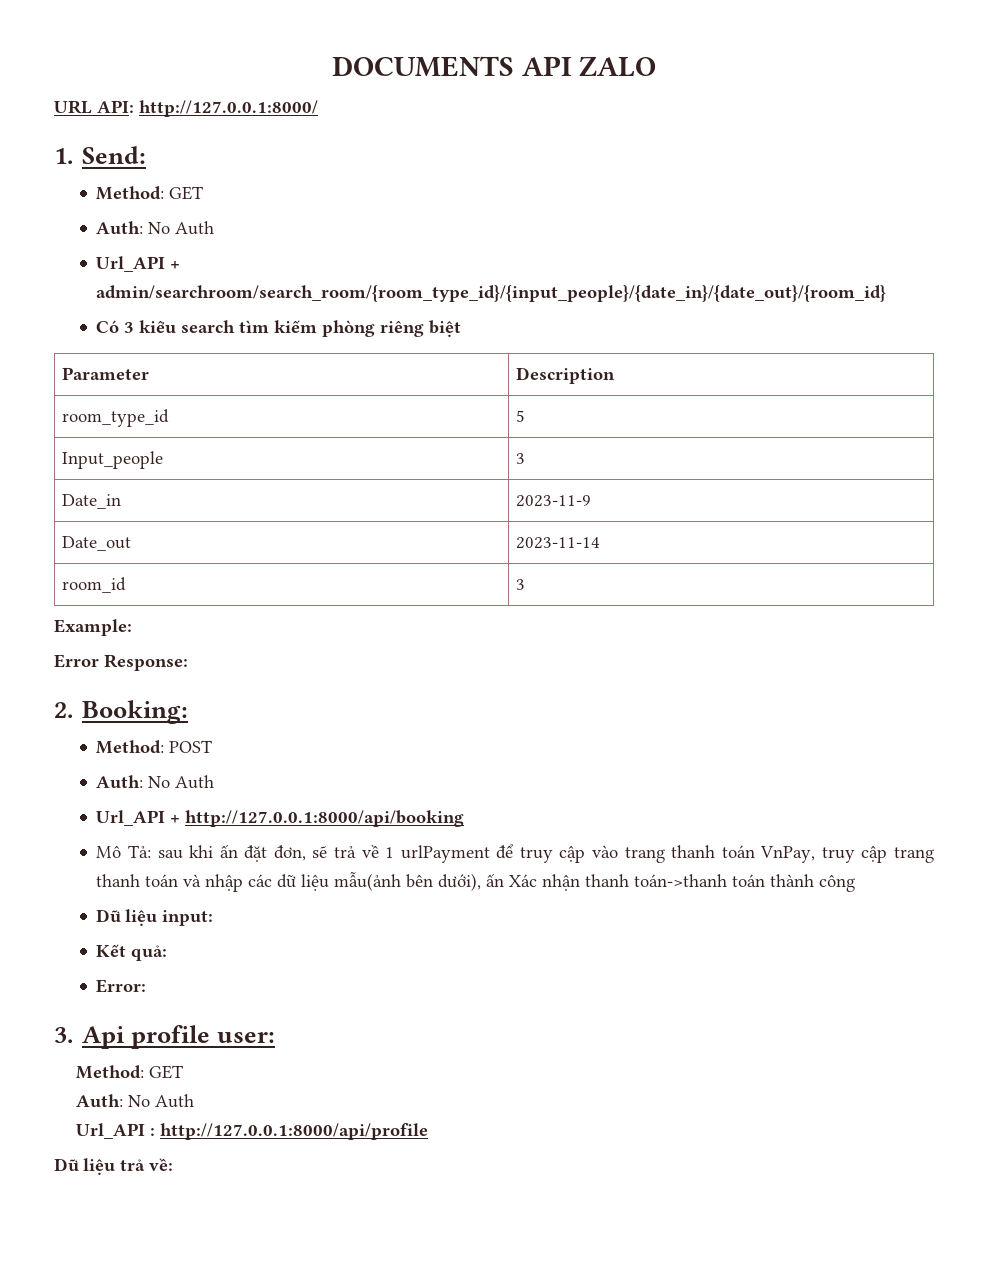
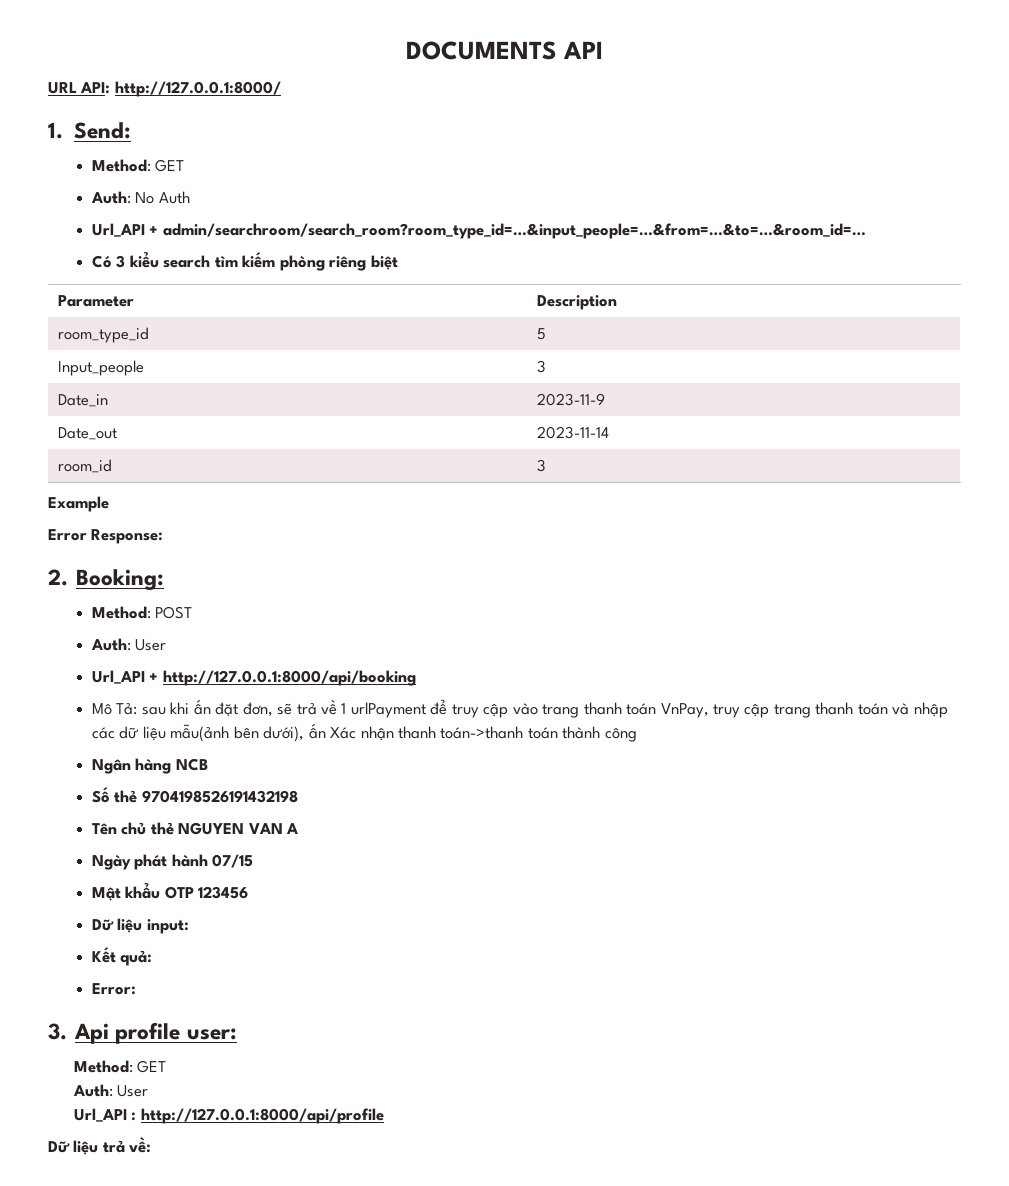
[579,56,657,77] ZALO -> (604, 50) none
[96,285,887,302] admin/searchroom/search_room/{room_type_id}/{input_people}/{date_in}/{date_out}/{room_id} -> [162,223,866,239] admin/searchroom/search_room?room_type_id=…&input_people=…&from=…&to=…&room_id=…
[54,619,132,636] Example: -> [48,496,109,512] Example
[148,775,215,789] No Auth -> [135,639,167,651] User
(856, 883) none -> [91,758,208,774] [91,787,298,803] [91,822,299,835] [91,854,254,870] [91,882,249,901] // Ngân hàng NCB // Số thẻ 9704198526191432198 // Tên chủ thẻ NGUYEN VAN A // Ngày phát hành 07/15 // Mật khẩu OTP 123456
[128,1094,195,1108] No Auth -> [117,1085,149,1097] User

